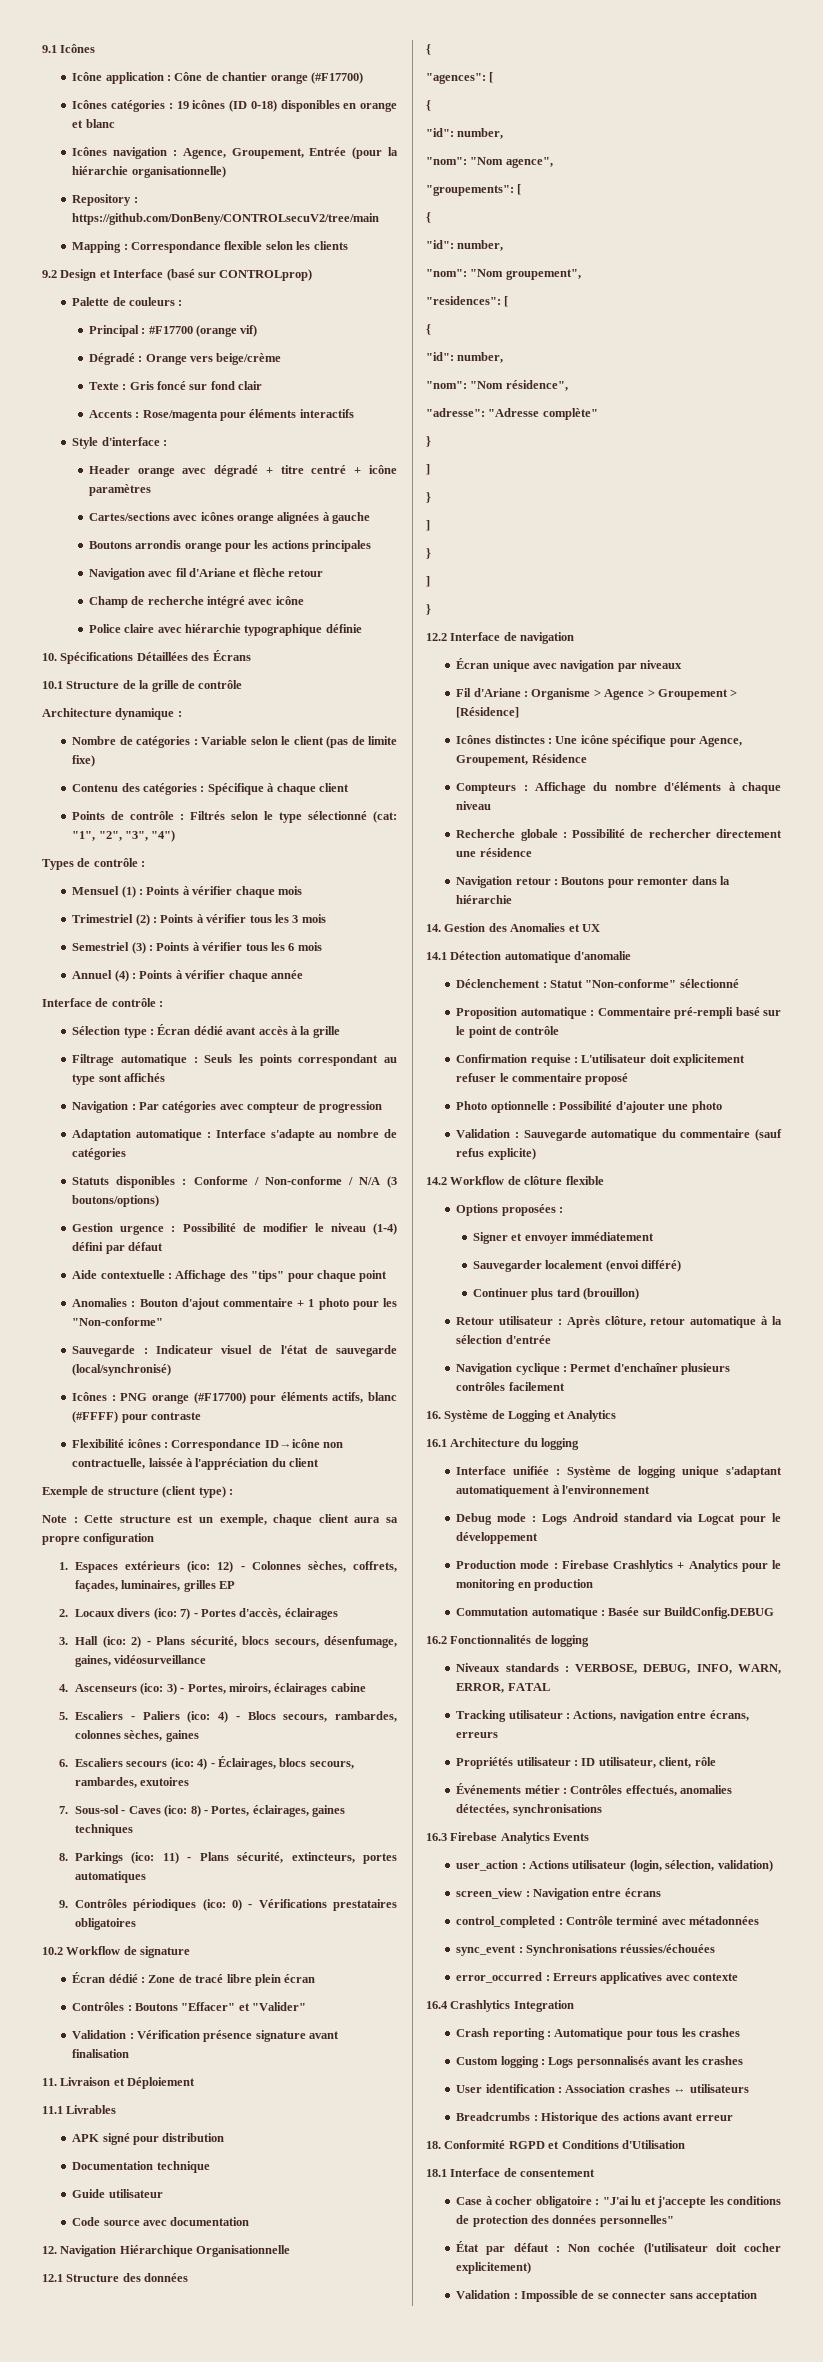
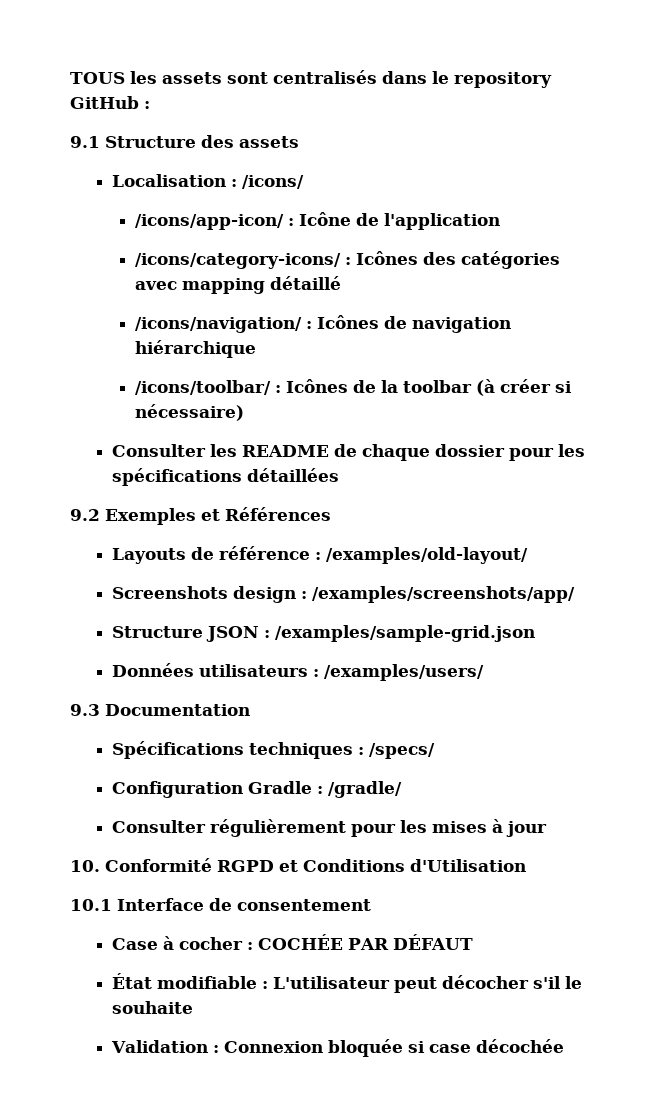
[42,44,96,53] [72,72,363,84] [72,100,397,112] [72,119,115,128] [72,147,398,159] [72,166,226,178] [72,194,138,206] [72,213,380,225] [72,241,348,253] [42,269,313,281] [72,297,183,306] [88,325,258,337] [88,353,282,365] [88,381,263,390] [88,409,354,421] [72,437,168,449] [88,465,397,477] [88,484,151,496] [88,512,371,524] [88,540,372,552] [88,568,324,580] [88,596,304,608] [88,624,362,636] [42,650,251,664] [42,680,243,692] [42,708,182,720] [72,736,398,748] [72,755,96,767] [72,783,349,795] [72,811,397,823] [72,830,176,842] [42,858,146,870] [72,886,302,898] [72,914,326,926] [72,942,322,954] [72,970,303,982] [42,998,164,1007] [72,1024,340,1038] [72,1054,398,1066] [72,1073,166,1085] [72,1101,382,1113] [72,1129,397,1141] [72,1148,127,1160] [72,1176,398,1188] [72,1195,160,1207] [72,1223,398,1235] [72,1242,164,1254] [72,1270,388,1282] [72,1298,397,1310] [72,1317,164,1326] [72,1345,397,1357] [72,1364,172,1376] [72,1392,398,1404] [72,1411,202,1423] [72,1439,344,1451] [72,1458,320,1470] [42,1486,233,1498] [42,1514,399,1526] [42,1533,155,1545] [58,1561,397,1573] [75,1580,236,1592] [58,1608,338,1620] [58,1636,397,1648] [75,1655,207,1667] [58,1683,366,1695] [58,1711,397,1723] [75,1730,199,1742] [58,1756,354,1770] [75,1777,190,1788] [58,1805,346,1817] [75,1824,134,1836] [58,1852,397,1864] [75,1871,147,1883] [58,1899,397,1911] [75,1918,137,1930] [42,1946,191,1958] [72,1972,316,1986] [72,2002,307,2011] [72,2030,340,2042] [72,2049,130,2058] [42,2077,196,2089] [42,2105,117,2114] [72,2133,225,2145] [72,2161,210,2173] [72,2189,163,2198] [72,2217,250,2226] [42,2245,291,2257] [42,2273,189,2282] [426,44,431,55] [426,72,494,84] [426,100,431,111] [426,128,504,139] [426,157,553,168] [426,184,522,196] [426,212,431,223] [426,240,504,251] [426,269,581,280] [426,296,509,307] [426,324,431,335] [426,352,504,363] [426,380,568,391] [426,408,598,420] [426,436,431,447] [426,464,430,475] [426,492,431,503] [426,520,430,531] [426,548,431,559] [426,576,430,587] [426,604,431,615] [426,632,575,644] [456,658,683,672] [456,688,738,700] [456,707,520,718] [456,735,742,747] [456,754,587,766] [456,782,781,794] [456,801,492,810] [456,829,782,841] [456,848,532,857] [456,876,730,888] [456,895,513,904] [426,923,600,932] [426,951,632,963] [456,979,739,988] [456,1007,781,1019] [456,1026,560,1038] [456,1054,746,1066] [456,1073,629,1085] [456,1101,722,1113] [456,1129,782,1141] [456,1148,536,1160] [426,1176,604,1185] [456,1204,564,1216] [472,1232,654,1244] [472,1260,681,1272] [472,1288,639,1300] [456,1316,783,1328] [456,1335,551,1344] [456,1363,731,1375] [456,1382,565,1391] [426,1410,616,1422] [426,1438,580,1450] [456,1466,782,1478] [456,1485,651,1497] [456,1513,781,1525] [456,1532,539,1544] [456,1560,782,1572] [456,1579,594,1591] [456,1607,775,1619] [426,1635,590,1647] [456,1663,781,1674] [456,1683,550,1693] [456,1710,749,1722] [456,1732,499,1738] [456,1757,716,1769] [456,1783,733,1796] [456,1804,602,1816] [426,1832,590,1844] [456,1860,773,1872] [456,1888,661,1900] [456,1916,760,1928] [456,1944,716,1956] [456,1972,739,1984] [426,2000,574,2012] [456,2028,740,2040] [456,2056,743,2068] [456,2084,749,2093] [456,2112,733,2124] [426,2141,441,2149] 9.1 Icônes // Icône application : Cône de chantier orange (#F17700) // Icônes catégories : 19 icônes (ID 0-18) disponibles en orange et blanc // Icônes navigation : Agence, Groupement, Entrée (pour la hiérarchie organisationnelle) // Repository : https://github.com/DonBeny/CONTROLsecuV2/tree/main // Mapping : Correspondance flexible selon les clients // 9.2 Design et Interface (basé sur CONTROLprop) // Palette de couleurs : // Principal : #F17700 (orange vif) // Dégradé : Orange vers beige/crème // Texte : Gris foncé sur fond clair // Accents : Rose/magenta pour éléments interactifs // Style d'interface : // Header orange avec dégradé + titre centré + icône paramètres // Cartes/sections avec icônes orange alignées à gauche // Boutons arrondis orange pour les actions principales // Navigation avec fil d'Ariane et flèche retour // Champ de recherche intégré avec icône // Police claire avec hiérarchie typographique définie // 10. Spécifications Détaillées des Écrans // 10.1 Structure de la grille de contrôle // Architecture dynamique : // Nombre de catégories : Variable selon le client (pas de limite fixe) // Contenu des catégories : Spécifique à chaque client // Points de contrôle : Filtrés selon le type sélectionné (cat: "1", "2", "3", "4") // Types de contrôle : // Mensuel (1) : Points à vérifier chaque mois // Trimestriel (2) : Points à vérifier tous les 3 mois // Semestriel (3) : Points à vérifier tous les 6 mois // Annuel (4) : Points à vérifier chaque année // Interface de contrôle : // Sélection type : Écran dédié avant accès à la grille // Filtrage automatique : Seuls les points correspondant au type sont affichés // Navigation : Par catégories avec compteur de progression // Adaptation automatique : Interface s'adapte au nombre de catégories // Statuts disponibles : Conforme / Non-conforme / N/A (3 boutons/options) // Gestion urgence : Possibilité de modifier le niveau (1-4) défini par défaut // Aide contextuelle : Affichage des "tips" pour chaque point // Anomalies : Bouton d'ajout commentaire + 1 photo pour les "Non-conforme" // Sauvegarde : Indicateur visuel de l'état de sauvegarde (local/synchronisé) // Icônes : PNG orange (#F17700) pour éléments actifs, blanc (#FFFF) pour contraste // Flexibilité icônes : Correspondance ID→icône non contractuelle, laissée à l'appréciation du client // Exemple de structure (client type) : // Note : Cette structure est un exemple, chaque client aura sa propre configuration // 1. Espaces extérieurs (ico: 12) - Colonnes sèches, coffrets, façades, luminaires, grilles EP // 2. Locaux divers (ico: 7) - Portes d'accès, éclairages // 3. Hall (ico: 2) - Plans sécurité, blocs secours, désenfumage, gaines, vidéosurveillance // 4. Ascenseurs (ico: 3) - Portes, miroirs, éclairages cabine // 5. Escaliers - Paliers (ico: 4) - Blocs secours, rambardes, colonnes sèches, gaines // 6. Escaliers secours (ico: 4) - Éclairages, blocs secours, rambardes, exutoires // 7. Sous-sol - Caves (ico: 8) - Portes, éclairages, gaines techniques // 8. Parkings (ico: 11) - Plans sécurité, extincteurs, portes automatiques // 9. Contrôles périodiques (ico: 0) - Vérifications prestataires obligatoires // 10.2 Workflow de signature // Écran dédié : Zone de tracé libre plein écran // Contrôles : Boutons "Effacer" et "Valider" // Validation : Vérification présence signature avant finalisation // 11. Livraison et Déploiement // 11.1 Livrables // APK signé pour distribution // Documentation technique // Guide utilisateur // Code source avec documentation // 12. Navigation Hiérarchique Organisationnelle // 12.1 Structure des données // { // "agences": [ // { // "id": number, // "nom": "Nom agence", // "groupements": [ // { // "id": number, // "nom": "Nom groupement", // "residences": [ // { // "id": number, // "nom": "Nom résidence", // "adresse": "Adresse complète" // } // ] // } // ] // } // ] // } // 12.2 Interface de navigation // Écran unique avec navigation par niveaux // Fil d'Ariane : Organisme > Agence > Groupement > [Résidence] // Icônes distinctes : Une icône spécifique pour Agence, Groupement, Résidence // Compteurs : Affichage du nombre d'éléments à chaque niveau // Recherche globale : Possibilité de rechercher directement une résidence // Navigation retour : Boutons pour remonter dans la hiérarchie // 14. Gestion des Anomalies et UX // 14.1 Détection automatique d'anomalie // Déclenchement : Statut "Non-conforme" sélectionné // Proposition automatique : Commentaire pré-rempli basé sur le point de contrôle // Confirmation requise : L'utilisateur doit explicitement refuser le commentaire proposé // Photo optionnelle : Possibilité d'ajouter une photo // Validation : Sauvegarde automatique du commentaire (sauf refus explicite) // 14.2 Workflow de clôture flexible // Options proposées : // Signer et envoyer immédiatement // Sauvegarder localement (envoi différé) // Continuer plus tard (brouillon) // Retour utilisateur : Après clôture, retour automatique à la sélection d'entrée // Navigation cyclique : Permet d'enchaîner plusieurs contrôles facilement // 16. Système de Logging et Analytics // 16.1 Architecture du logging // Interface unifiée : Système de logging unique s'adaptant automatiquement à l'environnement // Debug mode : Logs Android standard via Logcat pour le développement // Production mode : Firebase Crashlytics + Analytics pour le monitoring en production // Commutation automatique : Basée sur BuildConfig.DEBUG // 16.2 Fonctionnalités de logging // Niveaux standards : VERBOSE, DEBUG, INFO, WARN, ERROR, FATAL // Tracking utilisateur : Actions, navigation entre écrans, erreurs // Propriétés utilisateur : ID utilisateur, client, rôle // Événements métier : Contrôles effectués, anomalies détectées, synchronisations // 16.3 Firebase Analytics Events // user_action : Actions utilisateur (login, sélection, validation) // screen_view : Navigation entre écrans // control_completed : Contrôle terminé avec métadonnées // sync_event : Synchronisations réussies/échouées // error_occurred : Erreurs applicatives avec contexte // 16.4 Crashlytics Integration // Crash reporting : Automatique pour tous les crashes // Custom logging : Logs personnalisés avant les crashes // User identification : Association crashes ↔ utilisateurs // Breadcrumbs : Historique des actions avant erreur // 18. -> [70,70,552,88] [70,96,150,109] [70,135,299,148] [111,174,304,189] [134,212,500,230] [134,251,560,269] [134,276,341,294] [134,315,511,333] [134,340,256,358] [134,379,572,396] [134,404,244,421] [111,444,585,461] [111,468,339,486] [70,507,331,525] [111,546,528,564] [111,586,575,603] [111,625,535,642] [111,663,484,681] [70,704,250,716] [111,741,435,759] [111,781,402,798] [111,819,547,837] [70,860,100,872] TOUS les assets sont centralisés dans le repository GitHub : // 9.1 Structure des assets // Localisation : /icons/ // /icons/app-icon/ : Icône de l'application // /icons/category-icons/ : Icônes des catégories avec mapping détaillé // /icons/navigation/ : Icônes de navigation hiérarchique // /icons/toolbar/ : Icônes de la toolbar (à créer si nécessaire) // Consulter les README de chaque dossier pour les spécifications détaillées // 9.2 Exemples et Références // Layouts de référence : /examples/old-layout/ // Screenshots design : /examples/screenshots/app/ // Structure JSON : /examples/sample-grid.json // Données utilisateurs : /examples/users/ // 9.3 Documentation // Spécifications techniques : /specs/ // Configuration Gradle : /gradle/ // Consulter régulièrement pour les mises à jour // 10.
[426,2169,447,2177] 18.1 -> [70,899,112,911] 10.1
[535,2196,781,2208] [456,2215,674,2227] [456,2241,781,2255] [456,2262,532,2274] [456,2290,757,2302] obligatoire : "J'ai lu et j'accepte les conditions de protection des données personnelles" // État par défaut : Non cochée (l'utilisateur doit cocher explicitement) // Validation : Impossible de se connecter sans acceptation -> [246,934,474,950] [111,973,582,993] [111,1001,193,1014] [110,1039,564,1057] : COCHÉE PAR DÉFAUT // État modifiable : L'utilisateur peut décocher s'il le souhaite // Validation : Connexion bloquée si case décochée

